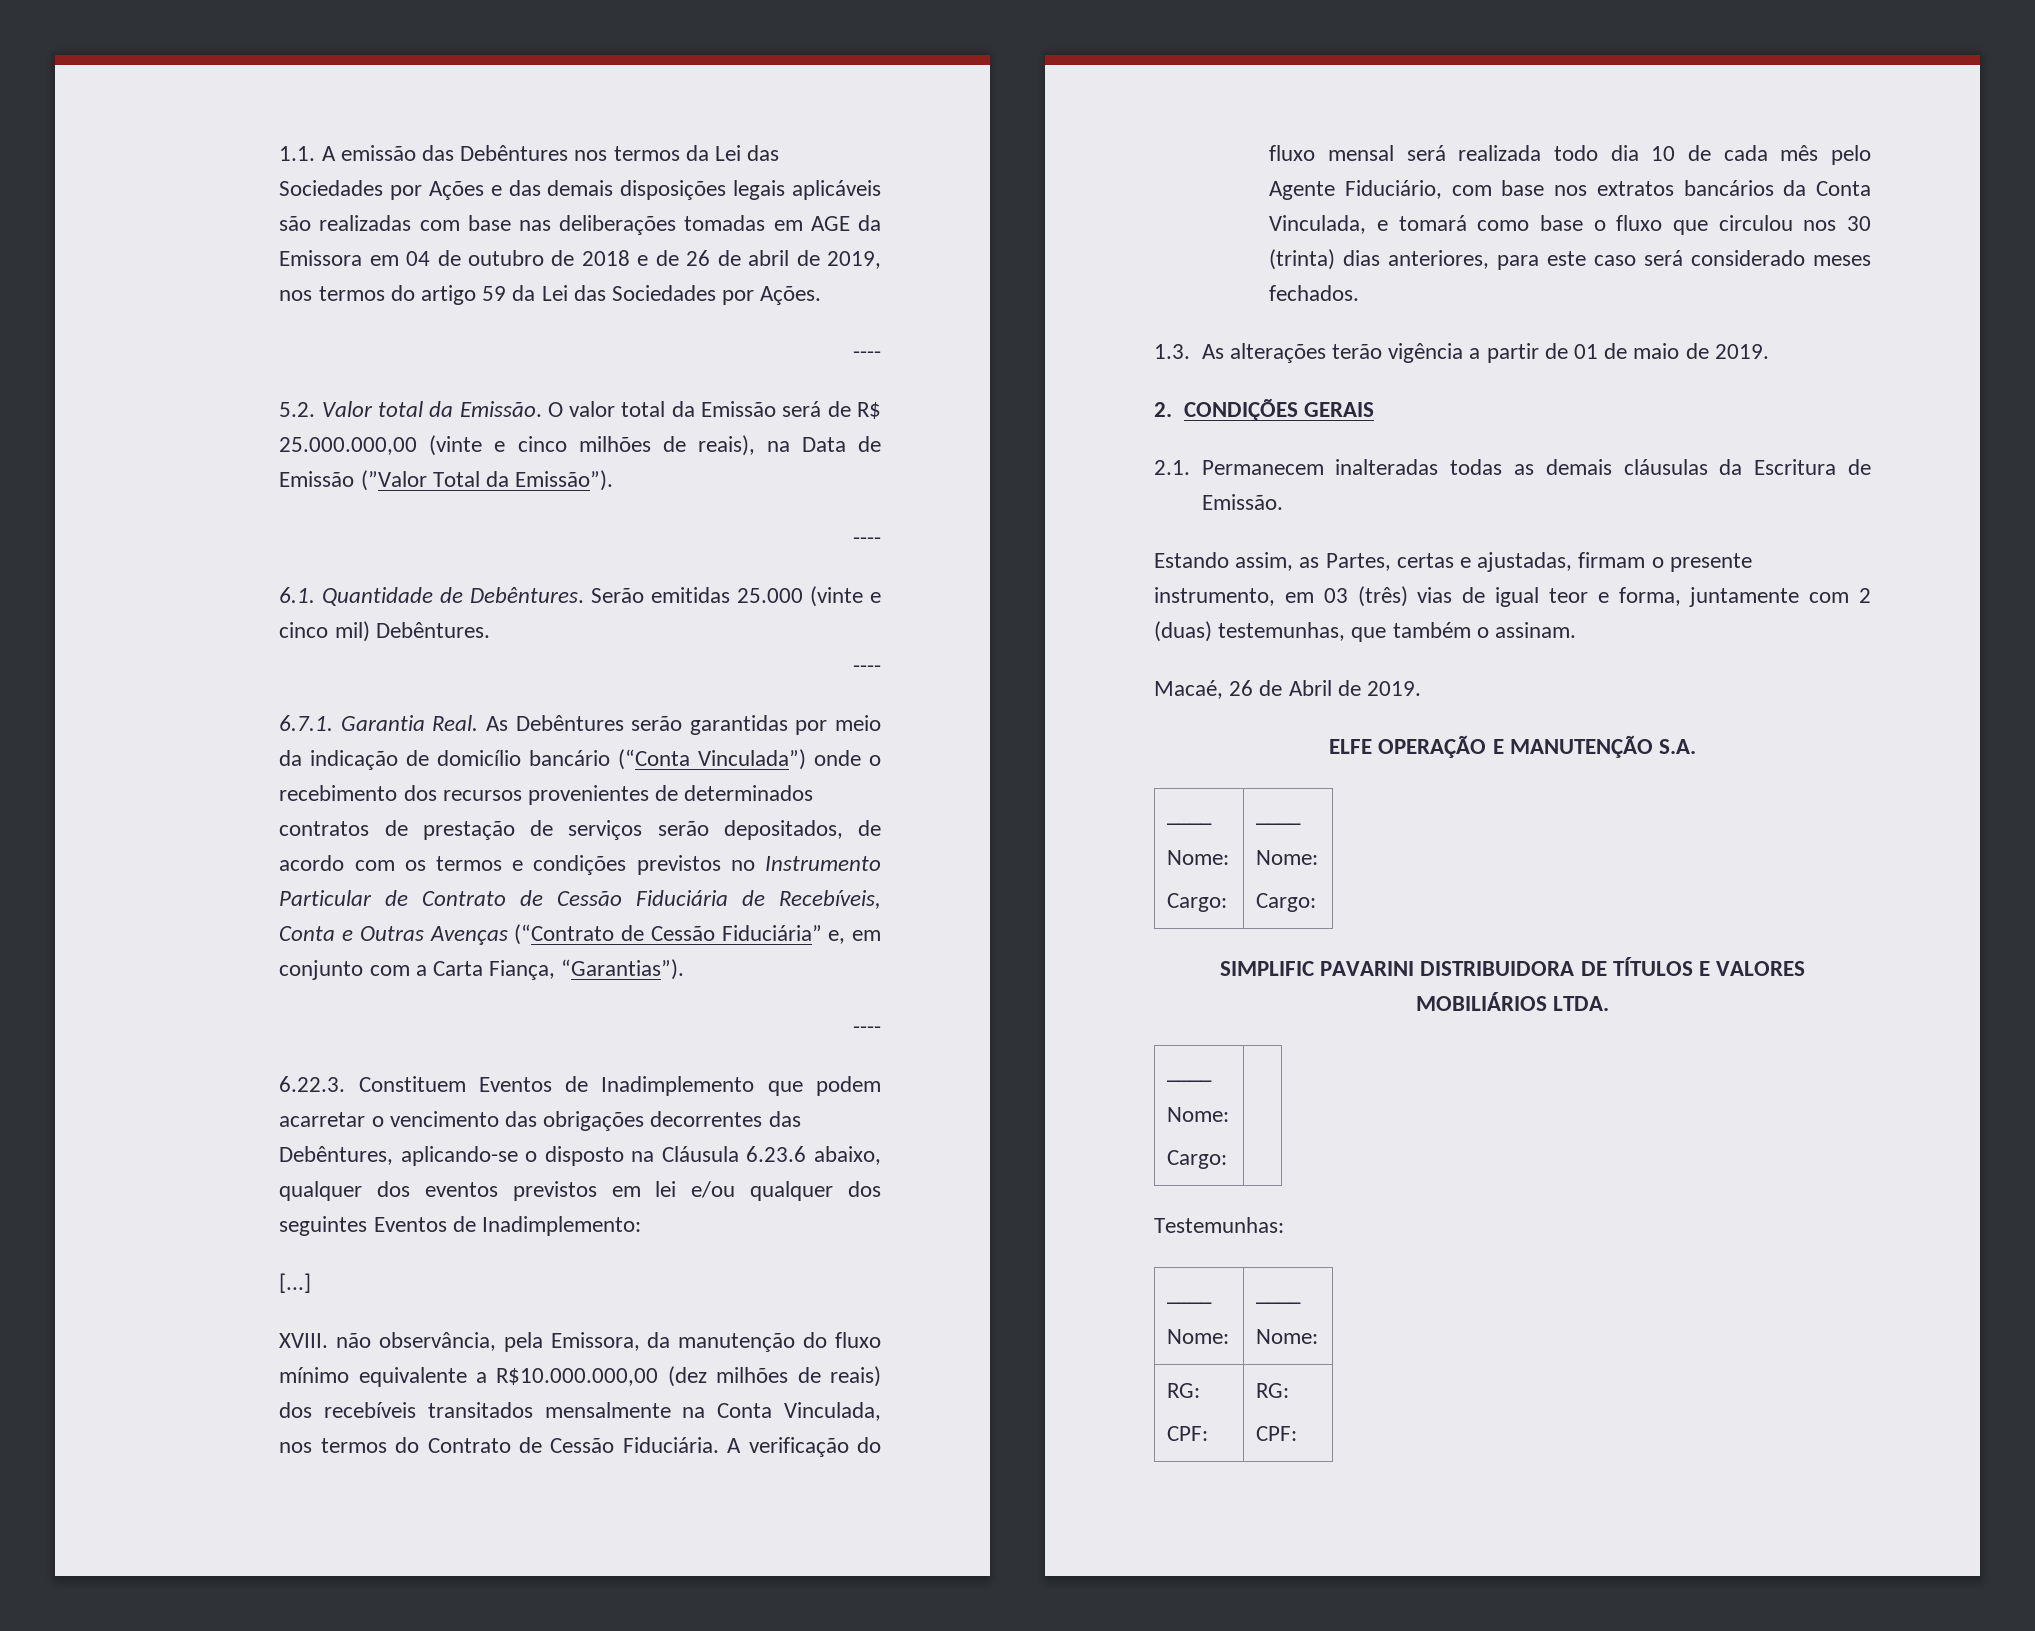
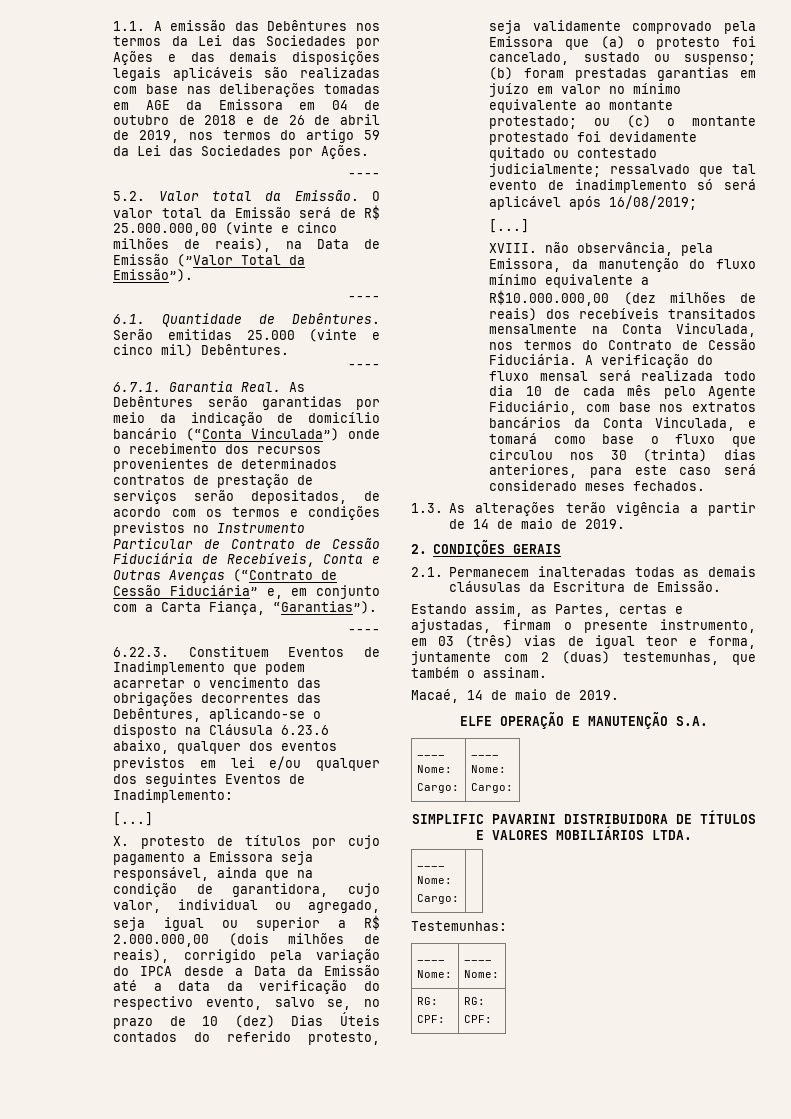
(312, 1283) none -> [113,835,380,849] [113,851,314,865] [113,867,314,881] [113,883,380,897] [113,899,381,913] [113,915,381,931] [113,933,380,947] [113,949,381,963] [113,965,381,976] [113,980,380,994] [113,996,380,1010] [113,1012,380,1029] [113,1031,381,1045] [489,20,756,34] [489,36,756,50] [489,52,756,65] [489,67,756,81] [489,83,682,97] [489,99,674,113] [489,115,756,129] [489,131,698,145] [489,147,658,161] [489,163,756,177] [489,179,756,193] [489,195,698,210] [489,219,530,233] // X. protesto de títulos por cujo pagamento a Emissora seja responsável, ainda que na condição de garantidora, cujo valor, individual ou agregado, seja igual ou superior a R$ 2.000.000,00 (dois milhões de reais), corrigido pela variação do IPCA desde a Data da Emissão até a data da verificação do respectivo evento, salvo se, no prazo de 10 (dez) Dias Úteis contados do referido protesto, seja validamente comprovado pela Emissora que (a) o protesto foi cancelado, sustado ou suspenso; (b) foram prestadas garantias em juízo em valor no mínimo equivalente ao montante protestado; ou (c) o montante protestado foi devidamente quitado ou contestado judicialmente; ressalvado que tal evento de inadimplemento só será aplicável após 16/08/2019; // [...]
[1573,344,1598,359] 01 -> [473,519,490,529] 14
[1229,680,1332,696] 26 de Abril -> [467,689,547,700] 14 de maio

